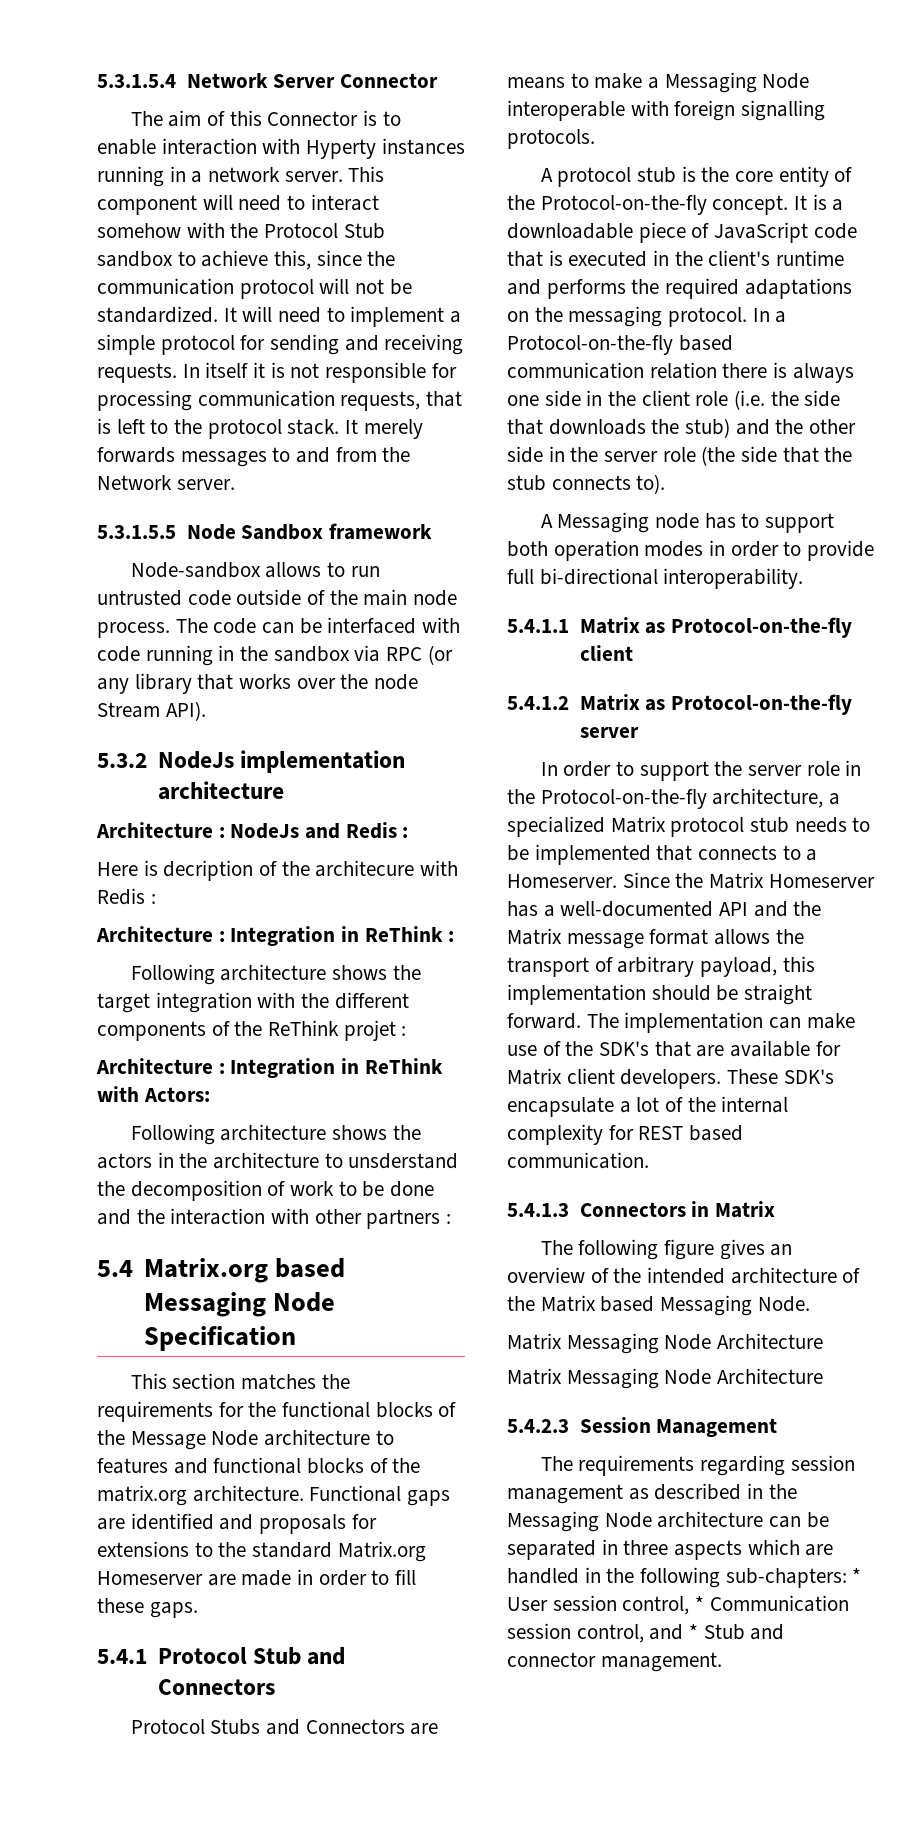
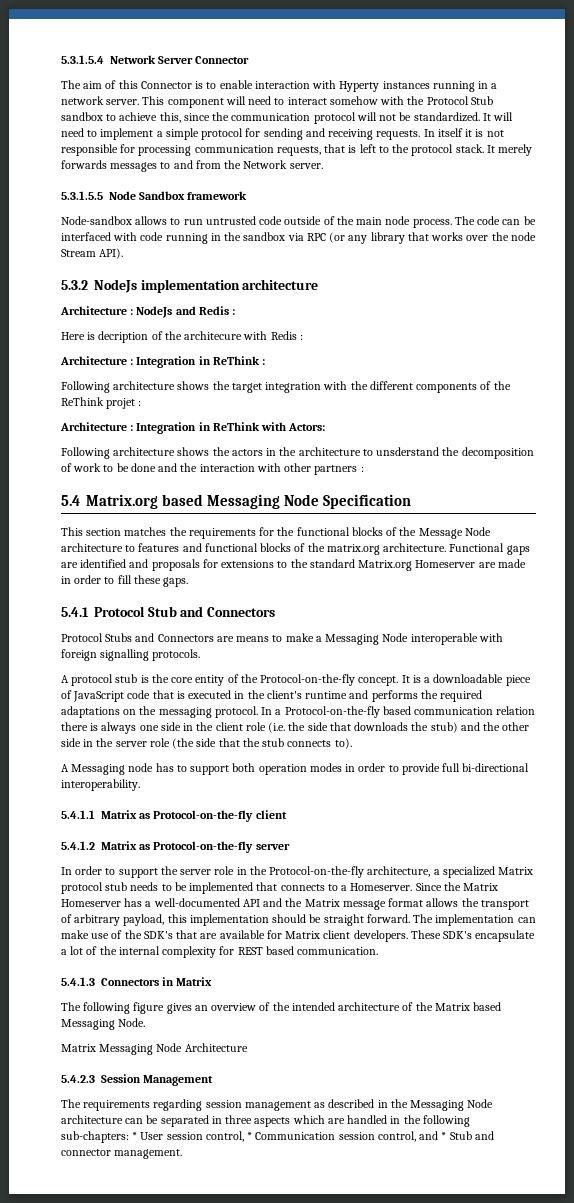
[507,1368,824,1389] // Matrix Messaging Node Architecture -> (248, 1047) none

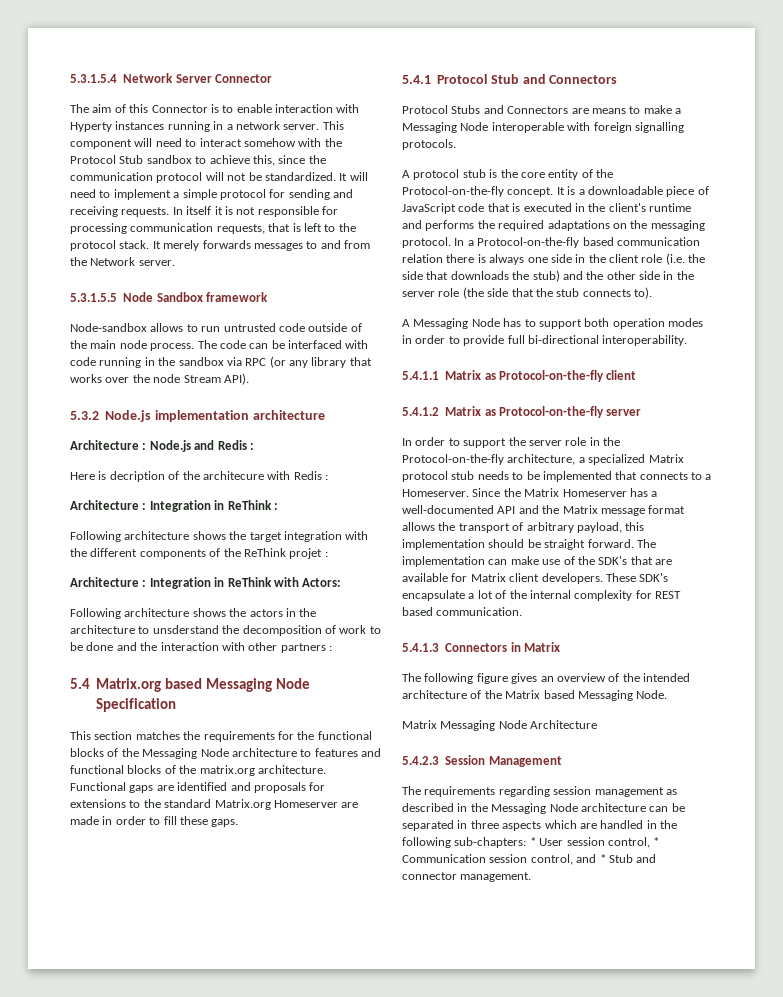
[94,279,137,293] NodeJs -> [105,410,152,422] Node.js
[136,306,173,318] NodeJs -> [149,440,191,452] Node.js
[418,528,463,539] Message -> [142,748,198,759] Messaging
[128,763,154,772] node -> [471,318,500,327] Node

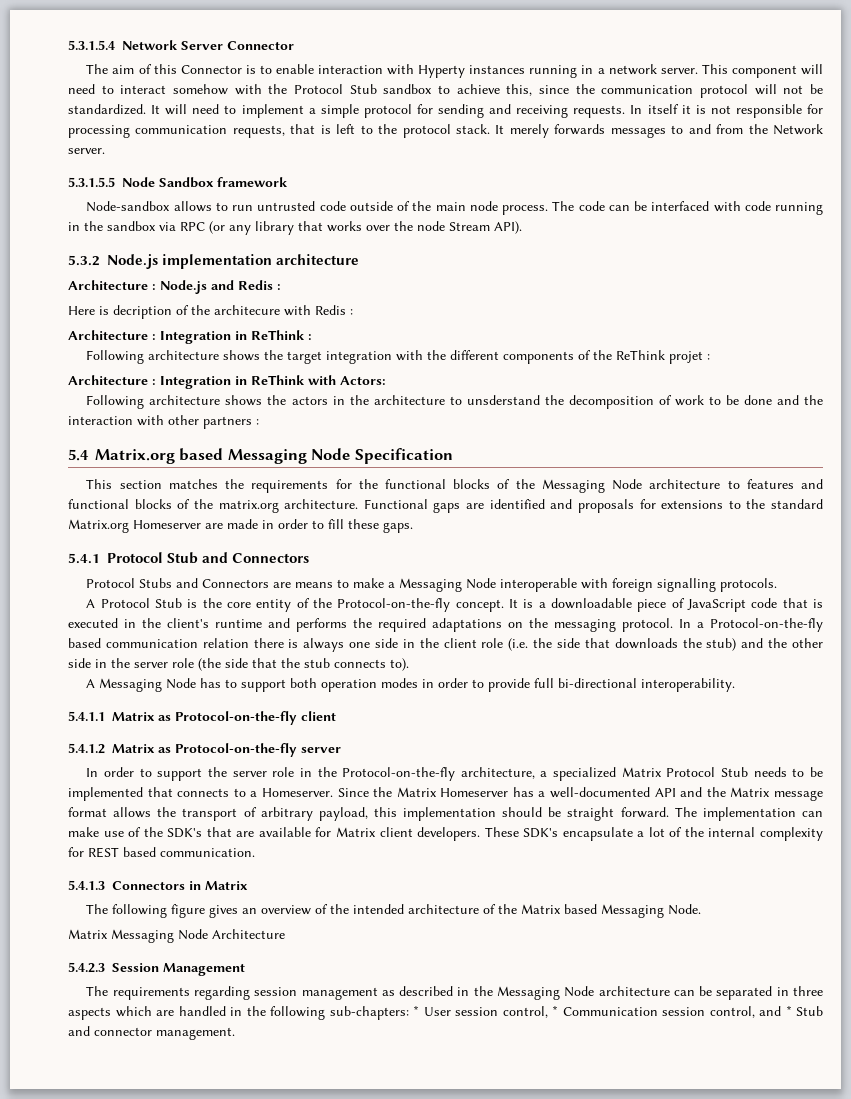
[413,169,486,180] protocol stub -> [100,598,183,608] Protocol Stub
[402,471,475,482] protocol stub -> [666,767,749,777] Protocol Stub

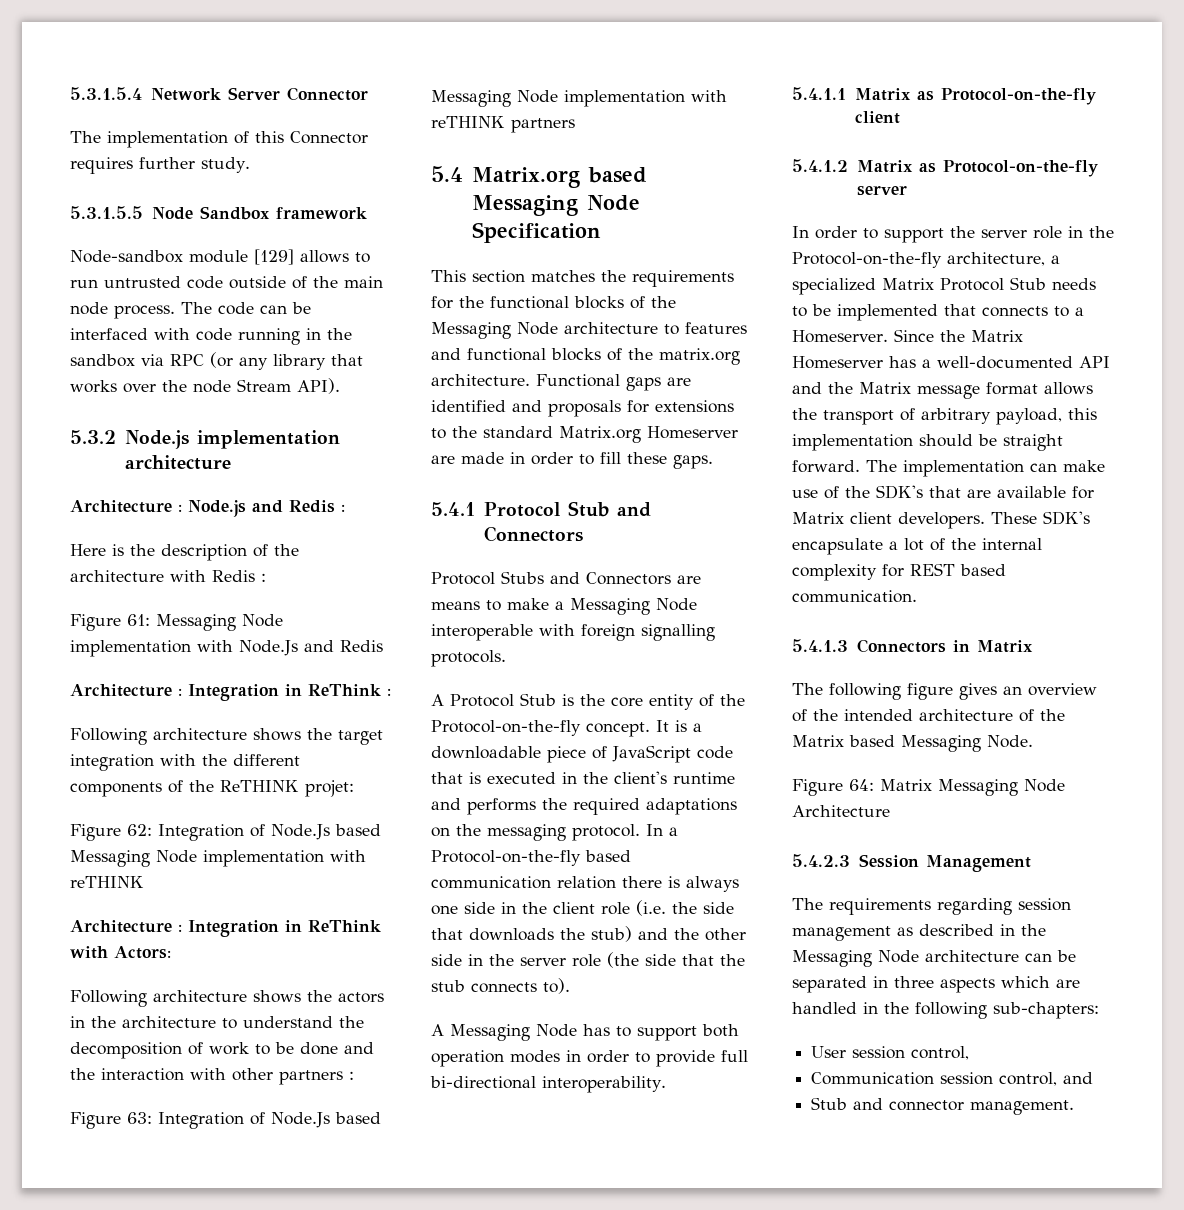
[112,65,135,74] aim -> [107,131,228,148] implementation
[245,64,823,78] [68,84,823,98] [68,104,824,118] [68,124,824,138] [68,148,105,154] is to enable interaction with Hyperty instances running in a network server. This component will need to interact somehow with the Protocol Stub sandbox to achieve this, since the communication protocol will not be standardized. It will need to implement a simple protocol for sending and receiving requests. In itself it is not responsible for processing communication requests, that is left to the protocol stack. It merely forwards messages to and from the Network server. -> [70,157,250,174] requires further study.
(171, 206) none -> [189,249,294,265] module [129]
[113,305,280,319] decription of the architecure -> [130,544,299,561] [70,570,164,582] the description of the architecture
(353, 312) none -> [70,614,283,631] [70,640,383,657] // Figure 61: Messaging Node implementation with Node.Js and Redis
[616,350,711,364] ReThink projet : -> [220,780,354,797] [70,824,381,841] [70,850,366,867] [70,876,144,888] ReTHINK projet: // Figure 62: Integration of Node.Js based Messaging Node implementation with reTHINK
[466,395,540,405] unsderstand -> [243,1016,333,1028] understand
(259, 422) none -> [70,1112,381,1129] [431,90,727,107] [431,116,575,133] // Figure 63: Integration of Node.Js based Messaging Node implementation with reTHINK partners
(702, 909) none -> [792,779,874,796] Figure 64:
[413,1005,419,1016] * -> (1099, 1010) //
[552,1005,558,1016] * -> (970, 1053) //
[785,1005,792,1016] * -> (1094, 1078) //

